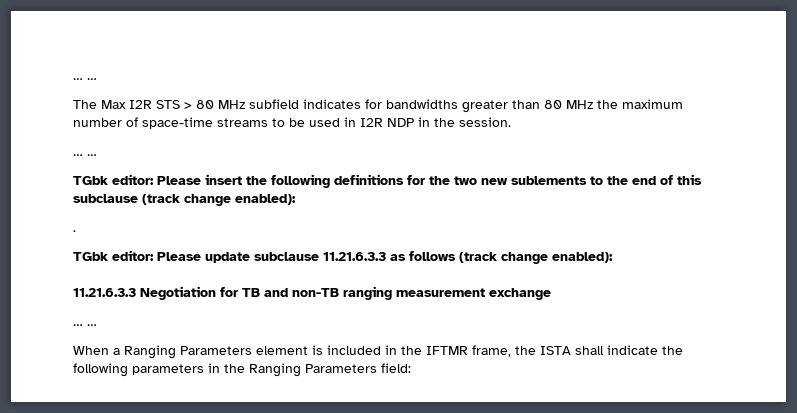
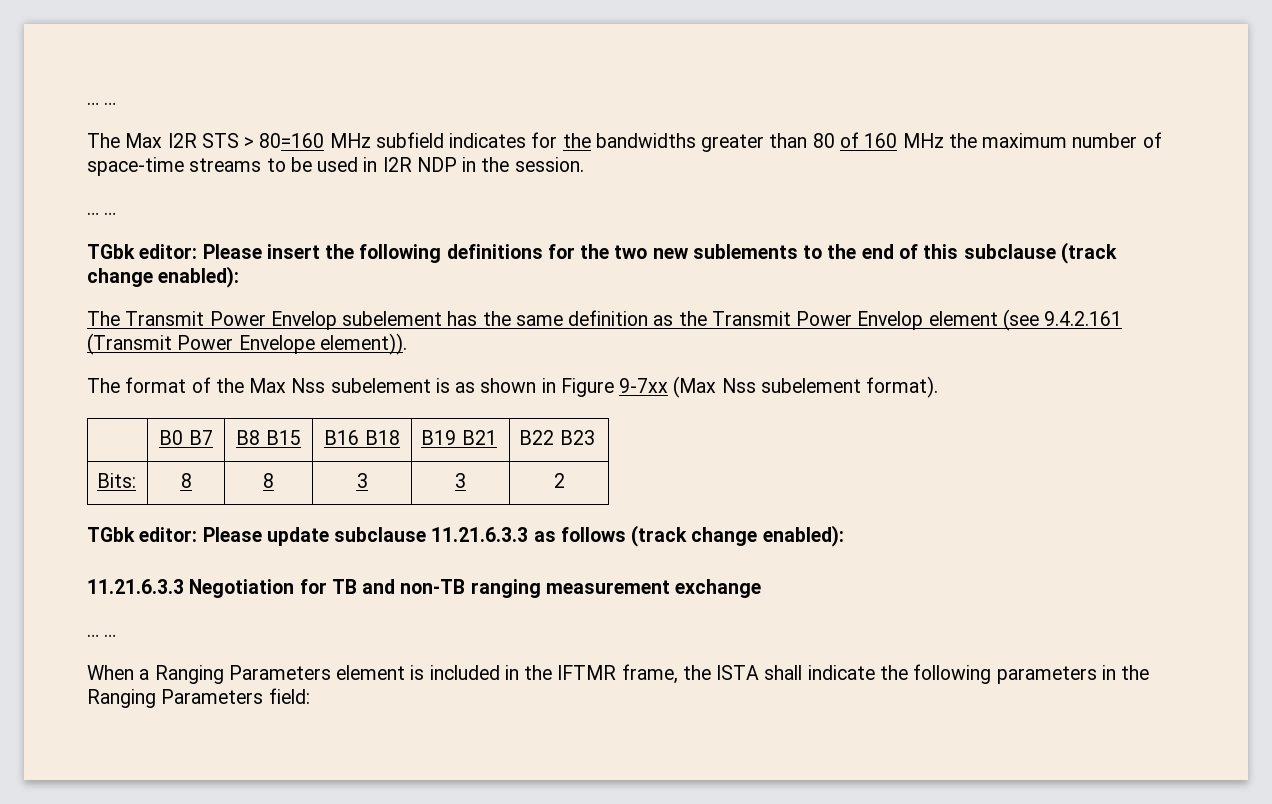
[196,100,214,109] 80 -> [259,133,325,148] 80=160
(382, 104) none -> [562,133,591,148] the
(562, 104) none -> [839,132,898,148] of 160
[73,230,76,232] . -> [87,309,1123,331] [87,333,407,355] [87,376,939,398] [159,430,213,445] [236,430,301,445] [324,430,400,445] [421,430,497,445] [519,430,595,445] [97,473,137,488] [180,473,192,488] [263,473,274,488] [356,473,368,488] [455,473,466,488] [553,473,565,488] The Transmit Power Envelop subelement has the same definition as the Transmit Power Envelop element (see 9.4.2.161 (Transmit Power Envelope element)). // The format of the Max Nss subelement is as shown in Figure 9-7xx (Max Nss subelement format). // | B0 B7 | B8 B15 | B16 B18 | B19 B21 | B22 B23 // Bits: | 8 | 8 | 3 | 3 | 2

